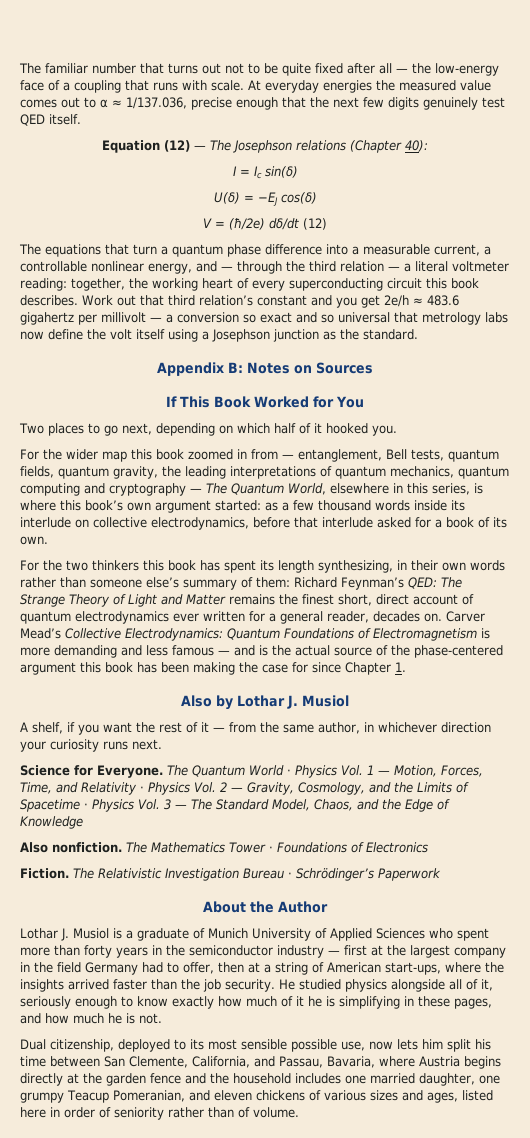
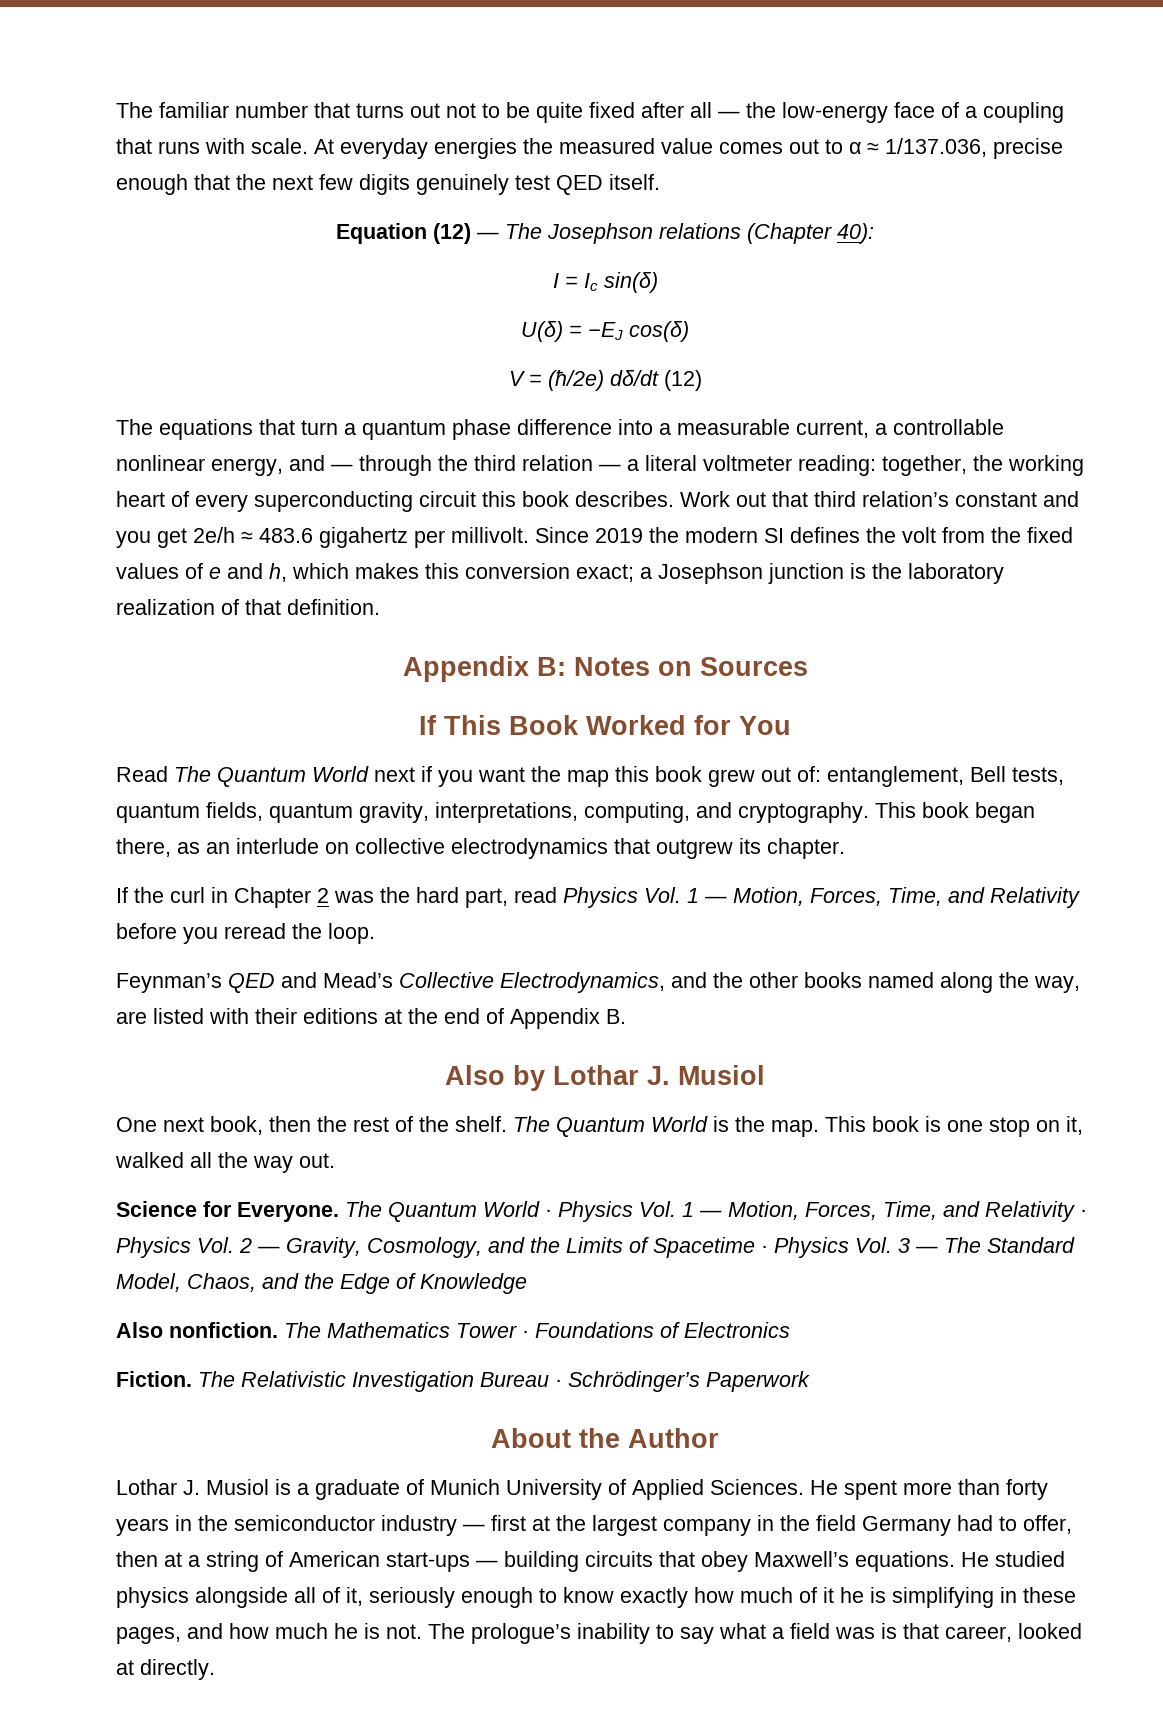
[101,312,508,325] [20,329,418,342] millivolt — a conversion so exact and so universal that metrology labs now define the volt itself using a Josephson junction as the standard. -> [451,527,1073,543] [116,563,1004,584] [116,599,380,615] millivolt. Since 2019 the modern SI defines the volt from the fixed values of e and h, which makes this conversion exact; a Josephson junction is the laboratory realization of that definition.
[19,423,397,436] [20,449,294,462] Two places to go next, depending on which half of it hooked you. // For the wider map this book zoomed in from — -> [116,766,821,787] Read The Quantum World next if you want the map this book grew out of:
[162,466,509,479] [20,483,483,496] [20,500,465,513] [20,517,507,530] [20,536,48,545] [20,560,505,573] [20,577,462,590] [20,594,474,607] [20,611,485,624] [20,628,490,641] [20,645,503,658] [20,662,406,675] the leading interpretations of quantum mechanics, quantum computing and cryptography — The Quantum World, elsewhere in this series, is where this book’s own argument started: as a few thousand words inside its interlude on collective electrodynamics, before that interlude asked for a book of its own. // For the two thinkers this book has spent its length synthesizing, in their own words rather than someone else’s summary of them: Richard Feynman’s QED: The Strange Theory of Light and Matter remains the finest short, direct account of quantum electrodynamics ever written for a general reader, decades on. Carver Mead’s Collective Electrodynamics: Quantum Foundations of Electromagnetism is more demanding and less famous — and is the actual source of the phase-centered argument this book has been making the case for since Chapter 1. -> [435,802,1035,823] [116,838,845,859] [116,887,1080,908] [116,923,375,944] [116,972,1080,993] [116,1008,626,1029] interpretations, computing, and cryptography. This book began there, as an interlude on collective electrodynamics that outgrew its chapter. // If the curl in Chapter 2 was the hard part, read Physics Vol. 1 — Motion, Forces, Time, and Relativity before you reread the loop. // Feynman’s QED and Mead’s Collective Electrodynamics, and the other books named along the way, are listed with their editions at the end of Appendix B.
[20,722,491,735] [20,739,162,752] A shelf, if you want the rest of it — from the same author, in whichever direction your curiosity runs next. -> [116,1116,1083,1137] [115,1152,335,1173] One next book, then the rest of the shelf. The Quantum World is the map. This book is one stop on it, walked all the way out.
[376,928,453,939] Sciences who -> [710,1479,838,1495] Sciences. He
[385,962,504,975] [20,979,275,992] start-ups, where the insights arrived faster than the job security. -> [386,1551,955,1572] start-ups — building circuits that obey Maxwell’s equations.
[20,1039,491,1052] [20,1056,501,1069] [20,1073,500,1086] [20,1090,493,1103] [20,1107,299,1120] // Dual citizenship, deployed to its most sensible possible use, now lets him split his time between San Clemente, California, and Passau, Bavaria, where Austria begins directly at the garden fence and the household includes one married daughter, one grumpy Teacup Pomeranian, and eleven chickens of various sizes and ages, listed here in order of seniority rather than of volume. -> [428,1623,1082,1644] [116,1659,215,1680] The prologue’s inability to say what a field was is that career, looked at directly.

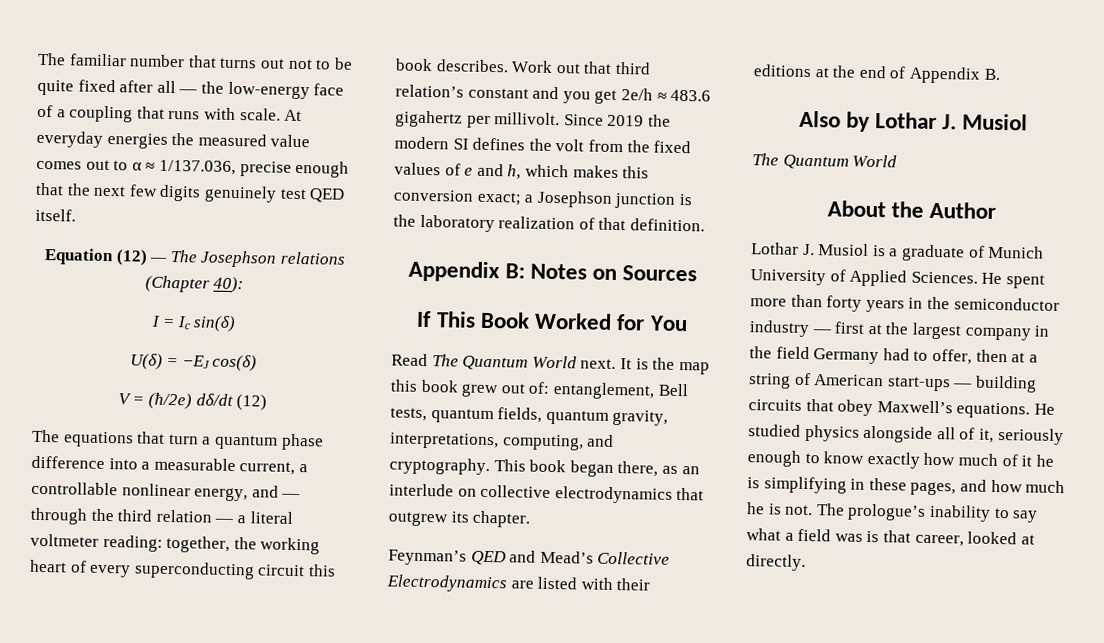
[374,766,525,787] next if you want -> [580,358,649,370] next. It is
[116,887,1080,908] [116,923,375,944] // If the curl in Chapter 2 was the hard part, read Physics Vol. 1 — Motion, Forces, Time, and Relativity before you reread the loop. -> (532, 519) none
[500,972,1080,993] Electrodynamics, and the other books named along the way, -> [386,574,507,593] Electrodynamics
[116,1116,1083,1137] [115,1152,335,1173] [116,1201,1087,1222] [116,1237,1075,1258] [116,1273,527,1294] [116,1322,790,1338] [116,1371,810,1392] One next book, then the rest of the shelf. The Quantum World is the map. This book is one stop on it, walked all the way out. // Science for Everyone. The Quantum World · Physics Vol. 1 — Motion, Forces, Time, and Relativity · Physics Vol. 2 — Gravity, Cosmology, and the Limits of Spacetime · Physics Vol. 3 — The Standard Model, Chaos, and the Edge of Knowledge // Also nonfiction. The Mathematics Tower · Foundations of Electronics // Fiction. The Relativistic Investigation Bureau · Schrödinger’s Paperwork -> [752,153,898,170] The Quantum World

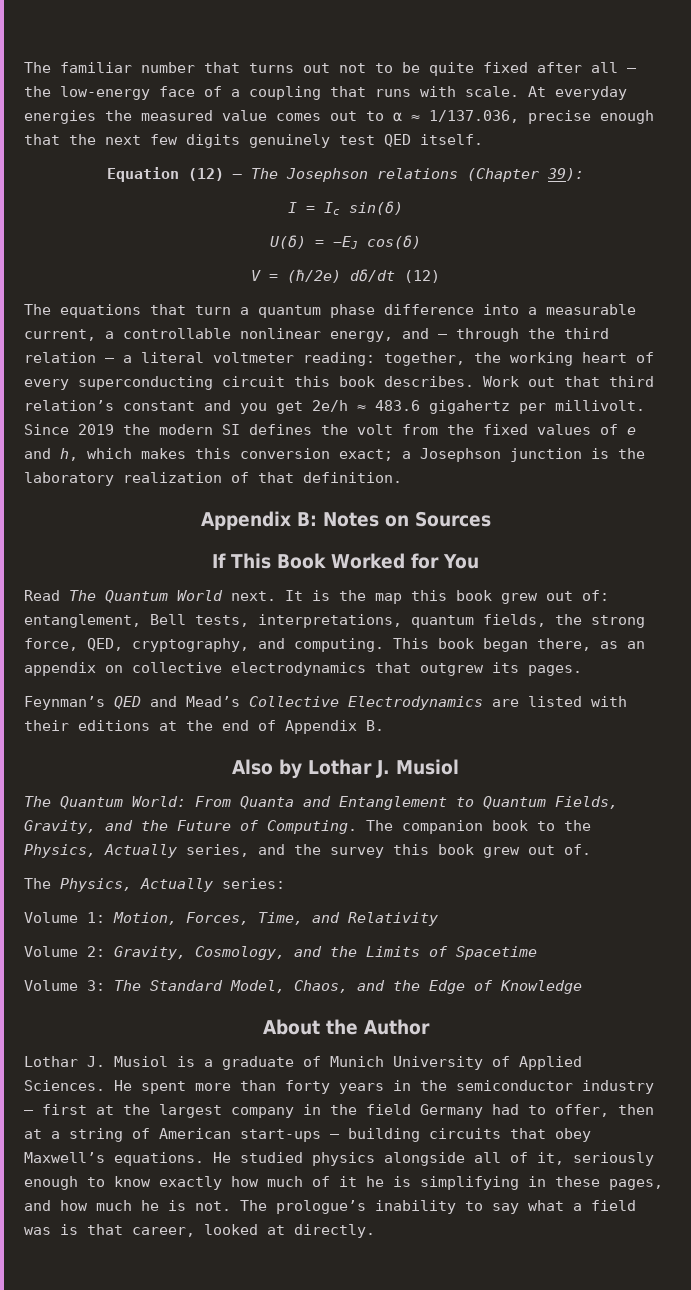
[213,276,245,294] 40): -> [547,168,584,181] 39):
(427, 414) none -> [258,614,402,628] interpretations,
[545,409,669,426] [390,432,615,451] [389,457,490,476] quantum gravity, interpretations, computing, and cryptography. -> [555,614,645,628] [24,638,384,652] the strong force, QED, cryptography, and computing.
[389,483,454,497] interlude -> [24,662,96,676] appendix
[472,510,532,528] chapter. -> [528,665,582,676] pages.
[852,154,898,168] World -> [132,796,618,810] [24,820,591,834] [24,844,591,858] [24,878,285,892] [24,912,438,926] [24,946,537,960] [24,980,582,994] World: From Quanta and Entanglement to Quantum Fields, Gravity, and the Future of Computing. The companion book to the Physics, Actually series, and the survey this book grew out of. // The Physics, Actually series: // Volume 1: Motion, Forces, Time, and Relativity // Volume 2: Gravity, Cosmology, and the Limits of Spacetime // Volume 3: The Standard Model, Chaos, and the Edge of Knowledge

